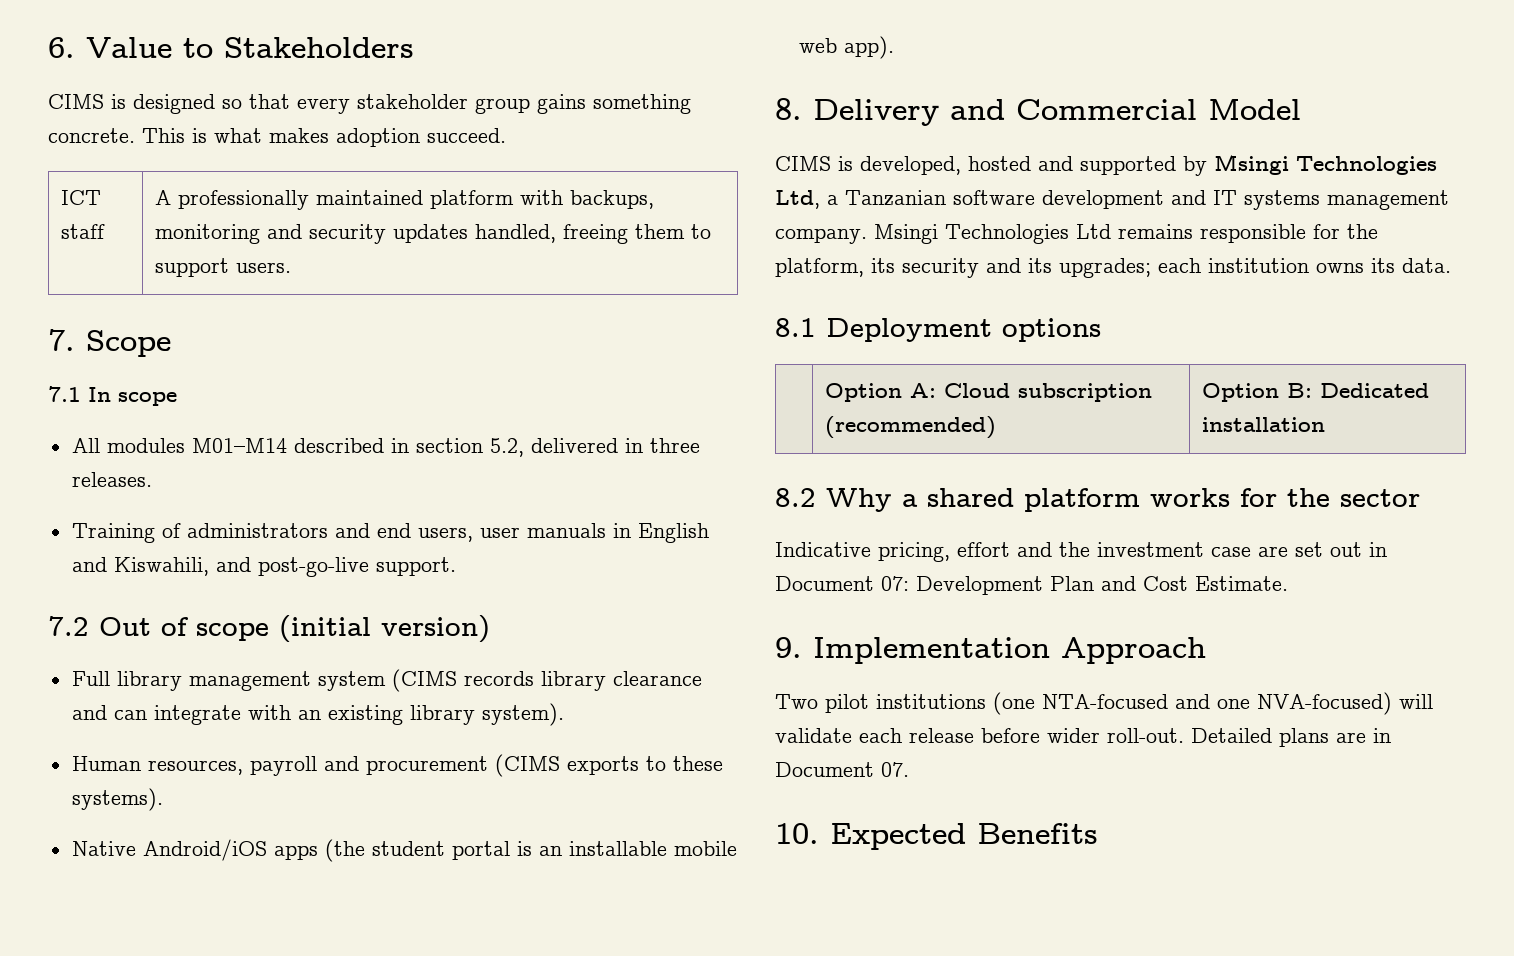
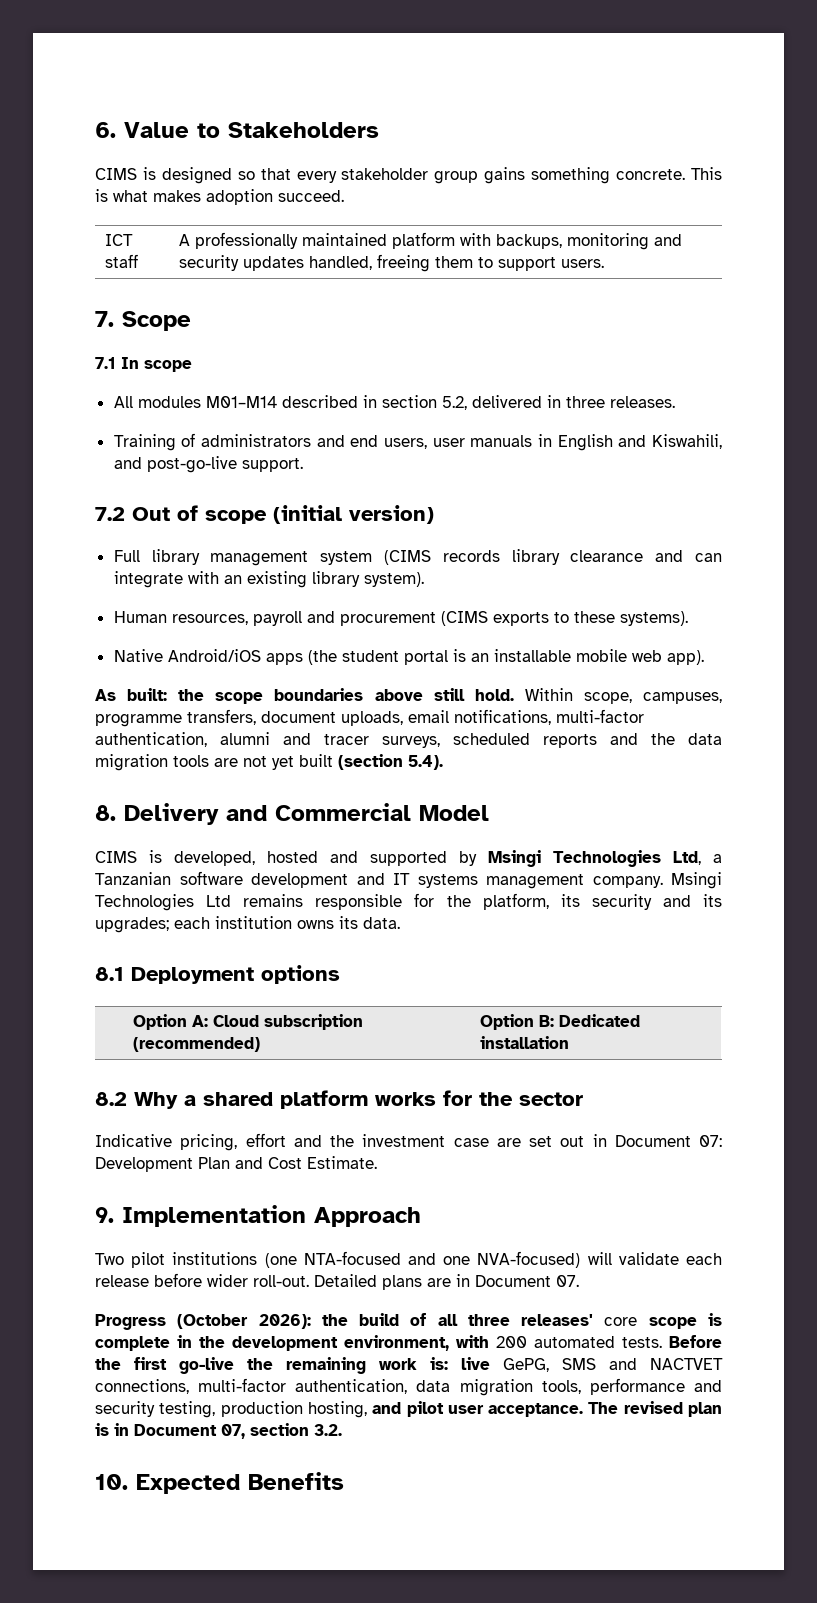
(894, 47) none -> [95,688,723,704] [95,709,644,727] [95,732,722,748] [95,754,443,771] // As built: the scope boundaries above still hold. Within scope, campuses, programme transfers, document uploads, email notifications, multi-factor authentication, alumni and tracer surveys, scheduled reports and the data migration tools are not yet built (section 5.4).
(909, 769) none -> [95,1313,722,1330] [95,1335,722,1351] [95,1357,723,1374] [95,1378,722,1396] [95,1401,722,1418] [95,1423,342,1439] // Progress (October 2026): the build of all three releases' core scope is complete in the development environment, with 200 automated tests. Before the first go-live the remaining work is: live GePG, SMS and NACTVET connections, multi-factor authentication, data migration tools, performance and security testing, production hosting, and pilot user acceptance. The revised plan is in Document 07, section 3.2.

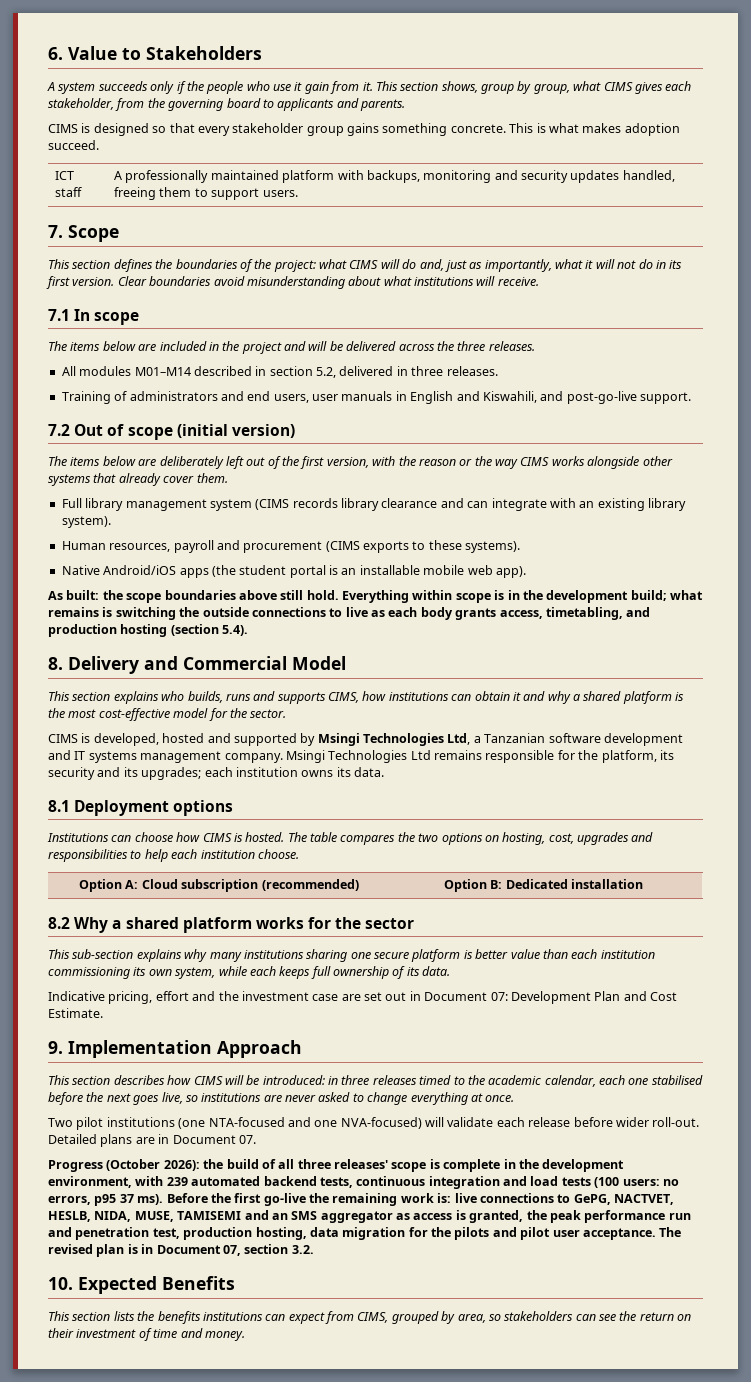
(379, 130) none -> [47,81,692,94] [48,98,405,111] // A system succeeds only if the people who use it gain from it. This section shows, group by group, what CIMS gives each stakeholder, from the governing board to applicants and parents.
[95,357,192,372] 7.1 In scope -> [48,259,683,272] [46,276,539,289] [48,309,140,325] [48,341,535,354] This section defines the boundaries of the project: what CIMS will do and, just as importantly, what it will not do in its first version. Clear boundaries avoid misunderstanding about what institutions will receive. // 7.1 In scope // The items below are included in the project and will be delivered across the three releases.
(434, 514) none -> [48,456,673,469] [48,473,228,486] // The items below are deliberately left out of the first version, with the reason or the way CIMS works alongside other systems that already cover them.
[524,688,723,704] [95,709,644,727] [95,732,722,748] [95,754,333,771] Within scope, campuses, programme transfers, document uploads, email notifications, multi-factor authentication, alumni and tracer surveys, scheduled reports and the data migration tools are not yet built -> [342,590,703,603] [48,607,651,620] [48,624,168,637] Everything within scope is in the development build; what remains is switching the outside connections to live as each body grants access, timetabling, and production hosting
(489, 813) none -> [48,691,685,704] [48,708,287,721] // This section explains who builds, runs and supports CIMS, how institutions can obtain it and why a shared platform is the most cost-effective model for the sector.
(340, 974) none -> [47,832,654,845] [48,849,299,862] // Institutions can choose how CIMS is hosted. The table compares the two options on hosting, cost, upgrades and responsibilities to help each institution choose.
(583, 1099) none -> [48,949,655,962] [48,966,451,979] // This sub-section explains why many institutions sharing one secure platform is better value than each institution commissioning its own system, while each keeps full ownership of its data.
(421, 1217) none -> [48,1075,703,1087] [48,1092,515,1105] // This section describes how CIMS will be introduced: in three releases timed to the academic calendar, each one stabilised before the next goes live, so institutions are never asked to change everything at once.
[604,1317,638,1326] core -> (388, 1164) none
[496,1336,662,1348] 200 automated tests. -> [166,1176,679,1189] [48,1194,164,1206] 239 automated backend tests, continuous integration and load tests (100 users: no errors, p95 37 ms).
[503,1358,723,1372] [95,1378,722,1396] [95,1401,367,1418] GePG, SMS and NACTVET connections, multi-factor authentication, data migration tools, performance and security testing, production hosting, -> [479,1193,674,1205] [48,1210,691,1223] [48,1227,490,1240] connections to GePG, NACTVET, HESLB, NIDA, MUSE, TAMISEMI and an SMS aggregator as access is granted, the peak performance run and penetration test, production hosting, data migration for the pilots
(344, 1481) none -> [48,1311,692,1324] [48,1328,245,1341] // This section lists the benefits institutions can expect from CIMS, grouped by area, so stakeholders can see the return on their investment of time and money.

